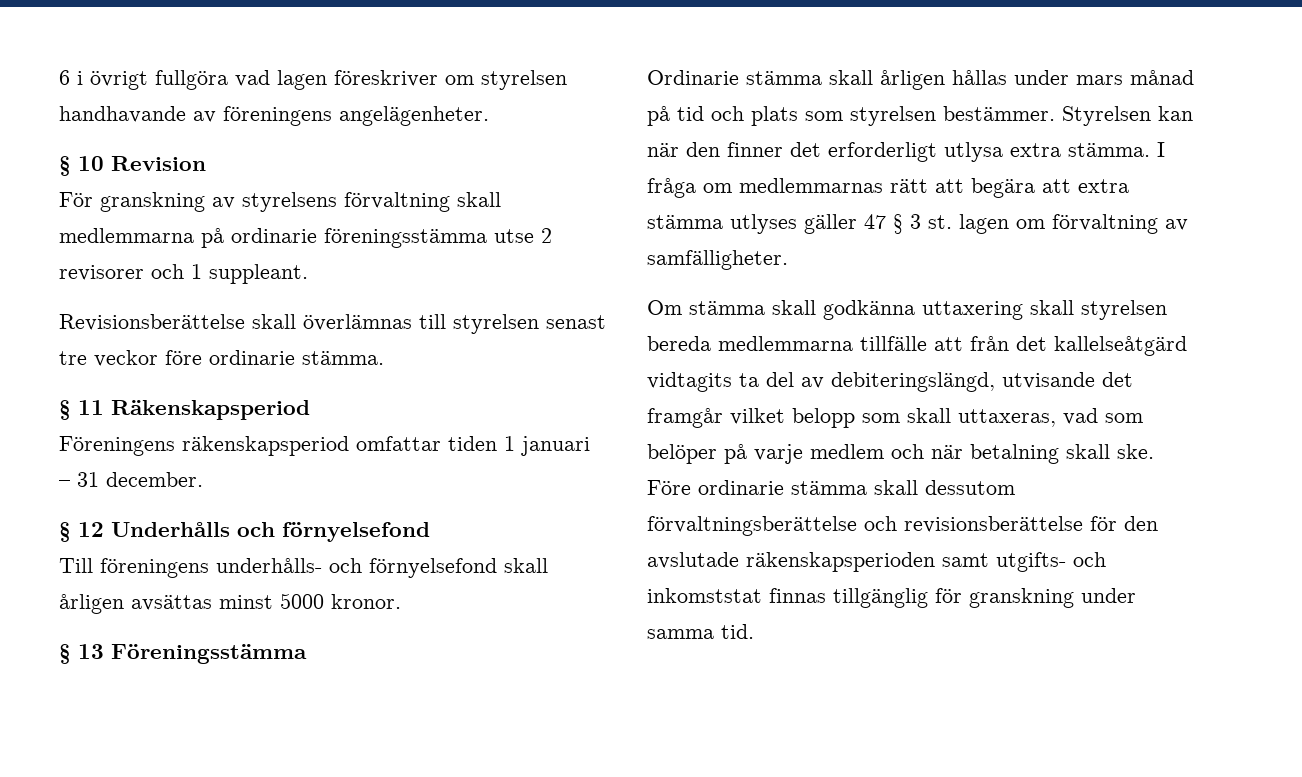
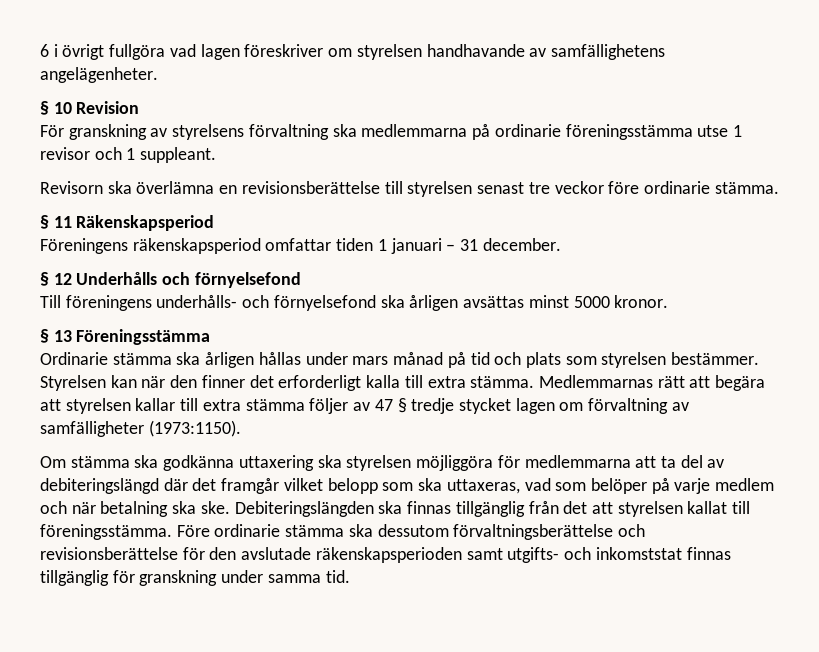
[223,106,332,126] föreningens -> [550,44,665,60] samfällighetens
[457,192,501,207] skall -> [332,124,357,137] ska
[541,228,552,243] [59,265,144,281] 2 revisorer -> [732,125,742,137] [40,147,90,160] 1 revisor
[59,314,412,331] Revisionsberättelse skall överlämnas -> [40,181,380,194] Revisorn ska överlämna en revisionsberättelse
[504,558,548,573] skall -> [380,295,405,308] ska
[829,70,873,85] skall -> [176,352,201,365] ska
[944,142,1165,162] [647,178,1129,198] [647,214,952,234] utlysa extra stämma. I fråga om medlemmarnas rätt att begära att extra stämma utlyses gäller 47 § 3 st. -> [366,375,766,391] [40,398,511,414] kalla till extra stämma. Medlemmarnas rätt att begära att styrelsen kallar till extra stämma följer av 47 § tredje stycket
[647,250,788,270] samfälligheter. -> [40,420,241,437] samfälligheter (1973:1150).
[772,300,816,315] skall -> [134,455,159,468] ska
[1030,300,1167,320] [647,336,1187,356] [647,372,732,392] skall styrelsen bereda medlemmarna tillfälle att från det kallelseåtgärd vidtagits -> [317,455,657,471] ska styrelsen möjliggöra för medlemmarna att
[831,372,1095,392] debiteringslängd, utvisande -> [40,478,188,494] debiteringslängd där
[907,408,951,423] skall -> [418,478,443,491] ska
[1066,444,1154,459] skall ske. -> [172,501,751,517] [40,524,172,540] ska ske. Debiteringslängden ska finnas tillgänglig från det att styrelsen kallat till föreningsstämma.
[874,480,918,495] skall -> [348,524,373,537] ska

